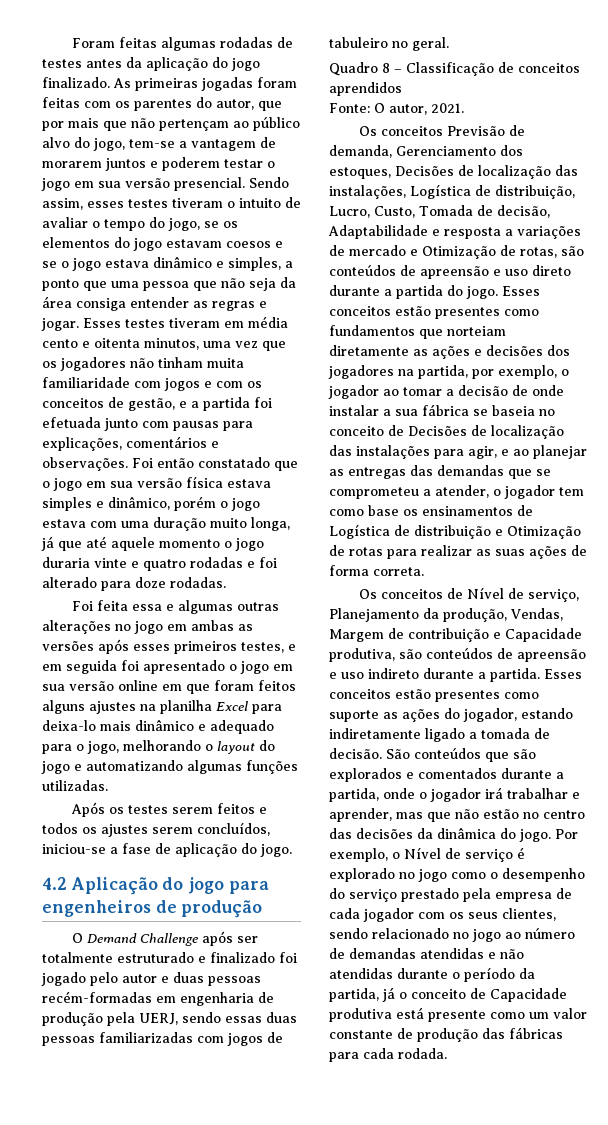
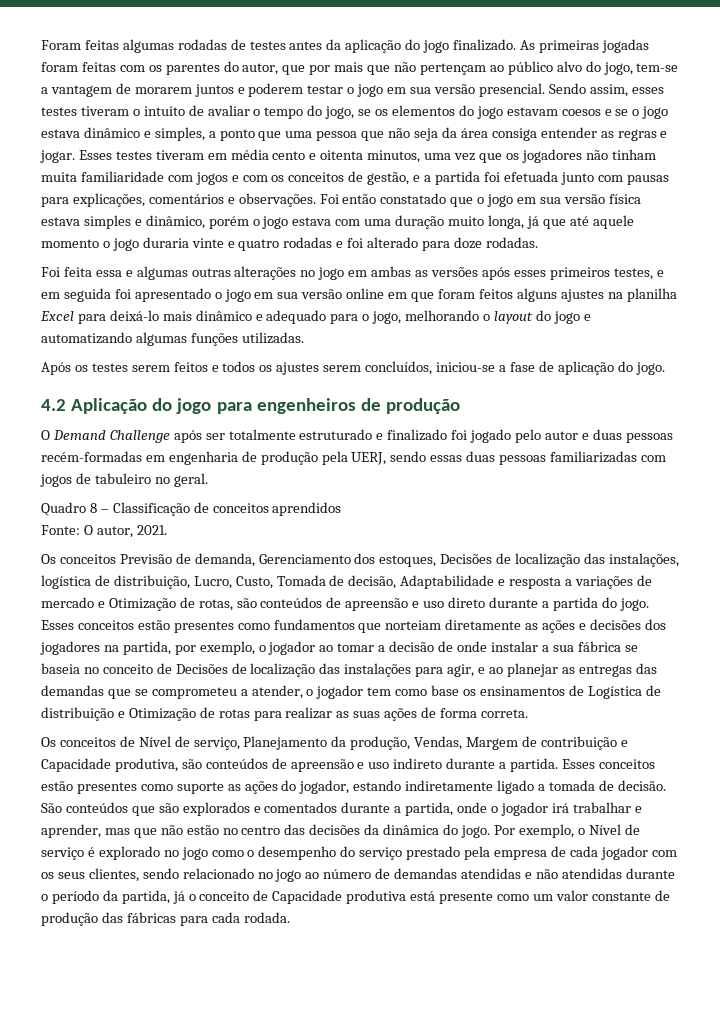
[42,720,96,731] deixa-lo -> [109,310,159,321] deixá-lo
[410,184,471,199] Logística -> [41,575,91,589] logística

